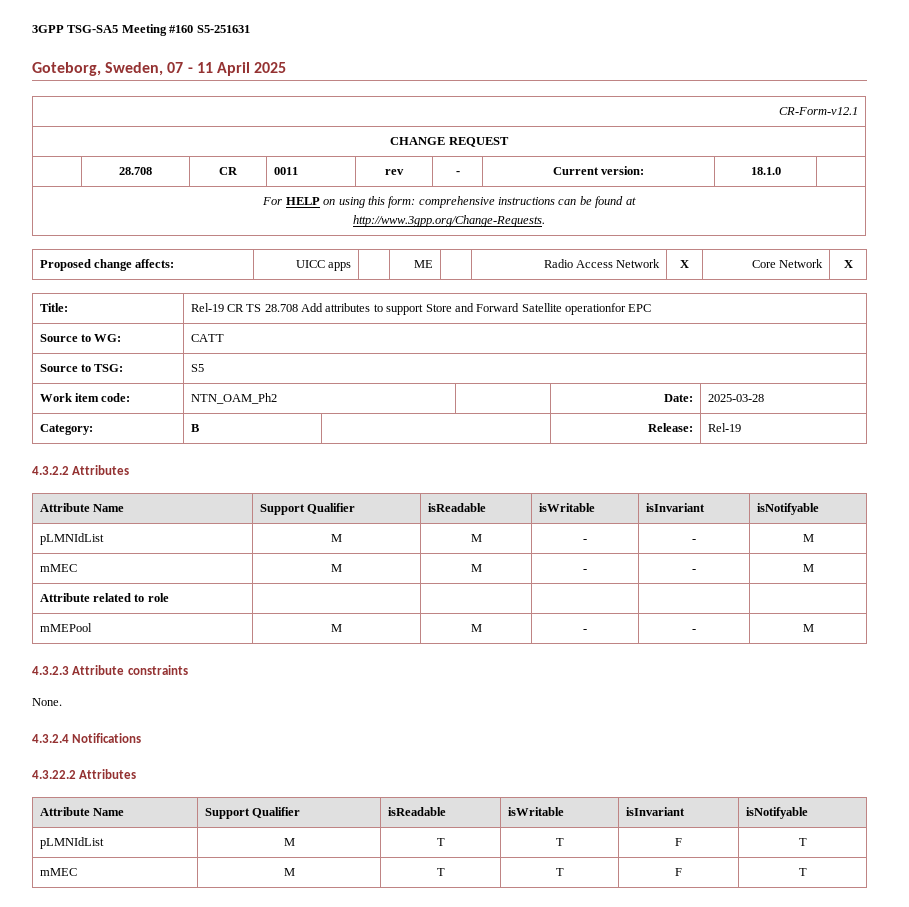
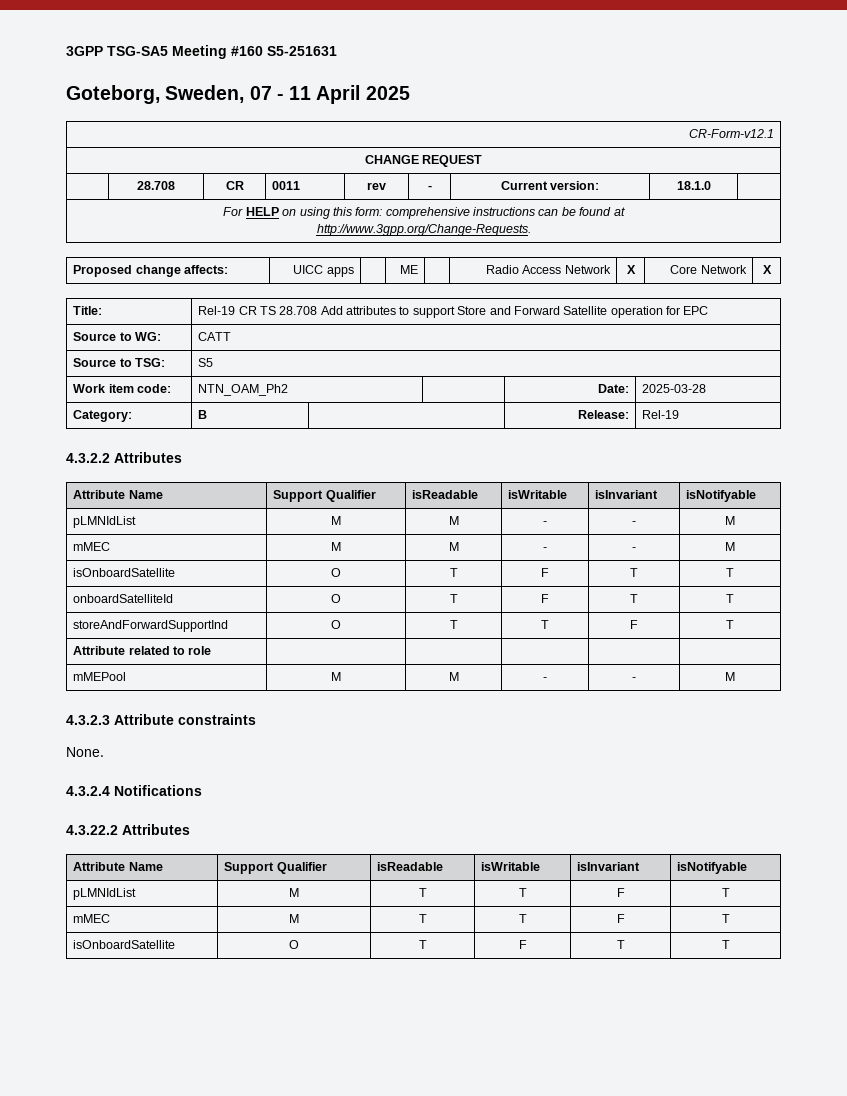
[565,303,627,315] operationfor -> [610,306,681,318] operation for
(814, 568) none -> [73,568,176,577] [331,568,341,577] [449,568,458,577] [541,568,549,577] [630,568,638,577] [726,568,734,577] [73,594,174,603] [331,594,341,603] [449,594,458,603] [541,594,549,603] [630,594,638,603] [726,594,734,603] [73,620,229,632] [331,620,341,629] [449,620,458,629] [541,620,549,629] [630,620,638,629] [726,620,734,629] // isOnboardSatellite | O | T | F | T | T // onboardSatelliteId | O | T | F | T | T // storeAndForwardSupportInd | O | T | T | F | T
(807, 872) none -> [73,940,176,949] [289,940,299,949] [418,940,427,949] [518,940,527,949] [616,940,625,949] [721,940,730,949] // isOnboardSatellite | O | T | F | T | T

